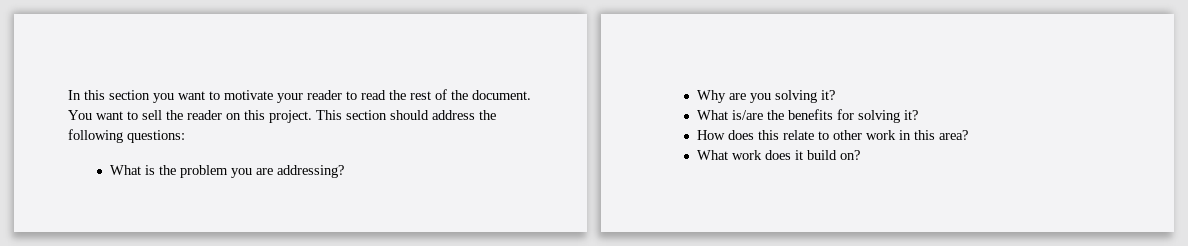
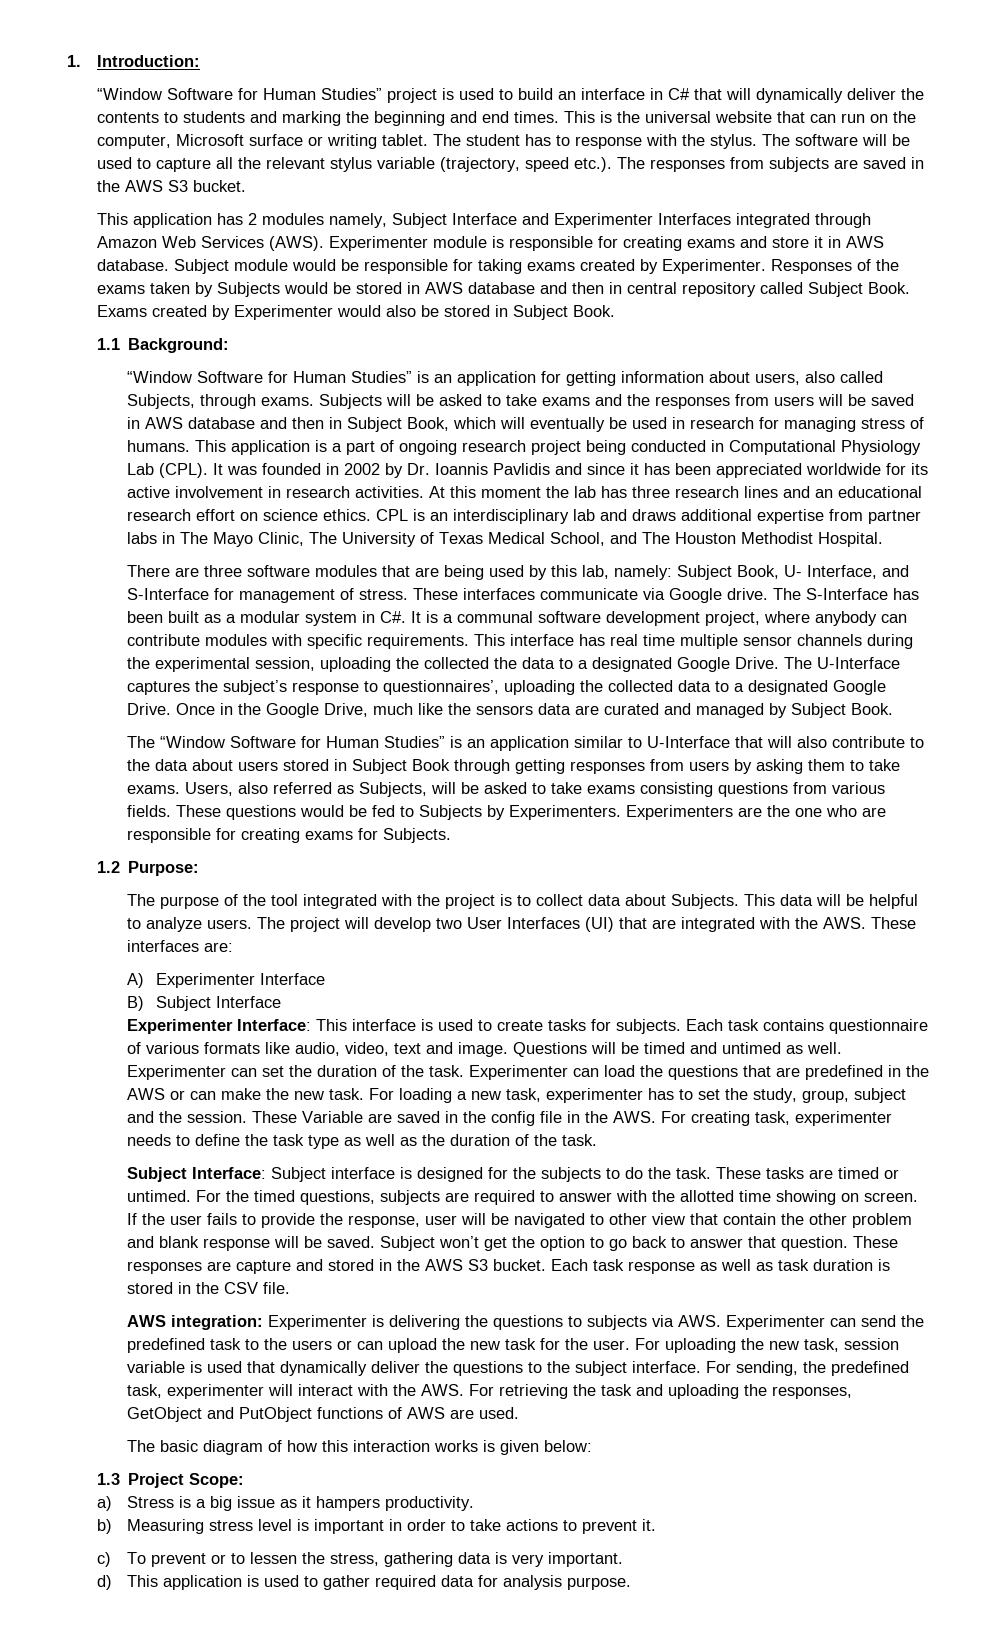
[68,89,531,103] [68,110,496,123] [68,129,185,143] [109,165,344,178] [696,90,835,103] [696,109,918,123] [696,130,968,140] [696,150,860,160] In this section you want to motivate your reader to read the rest of the document. You want to sell the reader on this project. This section should address the following questions: // What is the problem you are addressing? // Why are you solving it? // What is/are the benefits for solving it? // How does this relate to other work in this area? // What work does it build on? -> [67,55,200,67] [96,88,924,103] [96,111,916,126] [96,134,910,149] [96,157,924,172] [96,180,246,192] [96,213,871,228] [96,236,884,251] [96,259,899,274] [96,282,910,297] [96,305,615,320] [96,338,230,353] [126,371,883,386] [126,394,914,409] [126,417,924,432] [126,440,921,455] [126,463,928,478] [126,486,922,498] [126,509,921,524] [126,532,883,547] [126,565,909,580] [126,588,919,603] [126,611,907,626] [126,634,913,649] [126,657,900,672] [126,680,886,695] [126,703,893,718] [126,736,924,751] [126,759,900,774] [126,782,885,797] [126,805,886,820] [126,828,451,843] [96,861,200,876] [126,894,918,909] [126,917,916,932] [126,940,233,952] [126,973,326,988] [126,996,282,1011] [126,1019,928,1034] [126,1042,842,1057] [126,1065,929,1080] [126,1088,906,1103] [126,1111,892,1126] [126,1134,597,1149] [126,1167,899,1182] [126,1190,918,1205] [126,1213,912,1228] [126,1236,898,1251] [126,1259,890,1274] [126,1282,290,1294] [126,1315,924,1330] [126,1338,899,1353] [126,1361,909,1376] [126,1384,852,1399] [126,1407,519,1422] [126,1440,592,1455] [96,1473,245,1488] [96,1496,474,1511] [96,1519,656,1534] [96,1552,623,1567] [96,1575,631,1590] 1. Introduction: // “Window Software for Human Studies” project is used to build an interface in C# that will dynamically deliver the contents to students and marking the beginning and end times. This is the universal website that can run on the computer, Microsoft surface or writing tablet. The student has to response with the stylus. The software will be used to capture all the relevant stylus variable (trajectory, speed etc.). The responses from subjects are saved in the AWS S3 bucket. // This application has 2 modules namely, Subject Interface and Experimenter Interfaces integrated through Amazon Web Services (AWS). Experimenter module is responsible for creating exams and store it in AWS database. Subject module would be responsible for taking exams created by Experimenter. Responses of the exams taken by Subjects would be stored in AWS database and then in central repository called Subject Book. Exams created by Experimenter would also be stored in Subject Book. // 1.1 Background: // “Window Software for Human Studies” is an application for getting information about users, also called Subjects, through exams. Subjects will be asked to take exams and the responses from users will be saved in AWS database and then in Subject Book, which will eventually be used in research for managing stress of humans. This application is a part of ongoing research project being conducted in Computational Physiology Lab (CPL). It was founded in 2002 by Dr. Ioannis Pavlidis and since it has been appreciated worldwide for its active involvement in research activities. At this moment the lab has three research lines and an educational research effort on science ethics. CPL is an interdisciplinary lab and draws additional expertise from partner labs in The Mayo Clinic, The University of Texas Medical School, and The Houston Methodist Hospital. // There are three software modules that are being used by this lab, namely: Subject Book, U- Interface, and S-Interface for management of stress. These interfaces communicate via Google drive. The S-Interface has been built as a modular system in C#. It is a communal software development project, where anybody can contribute modules with specific requirements. This interface has real time multiple sensor channels during the experimental session, uploading the collected the data to a designated Google Drive. The U-Interface captures the subject’s response to questionnaires’, uploading the collected data to a designated Google Drive. Once in the Google Drive, much like the sensors data are curated and managed by Subject Book. // The “Window Software for Human Studies” is an application similar to U-Interface that will also contribute to the data about users stored in Subject Book through getting responses from users by asking them to take exams. Users, also referred as Subjects, will be asked to take exams consisting questions from various fields. These questions would be fed to Subjects by Experimenters. Experimenters are the one who are responsible for creating exams for Subjects. // 1.2 Purpose: // The purpose of the tool integrated with the project is to collect data about Subjects. This data will be helpful to analyze users. The project will develop two User Interfaces (UI) that are integrated with the AWS. These interfaces are: // A) Experimenter Interface // B) Subject Interface // Experimenter Interface: This interface is used to create tasks for subjects. Each task contains questionnaire of various formats like audio, video, text and image. Questions will be timed and untimed as well. Experimenter can set the duration of the task. Experimenter can load the questions that are predefined in the AWS or can make the new task. For loading a new task, experimenter has to set the study, group, subject and the session. These Variable are saved in the config file in the AWS. For creating task, experimenter needs to define the task type as well as the duration of the task. // Subject Interface: Subject interface is designed for the subjects to do the task. These tasks are timed or untimed. For the timed questions, subjects are required to answer with the allotted time showing on screen. If the user fails to provide the response, user will be navigated to other view that contain the other problem and blank response will be saved. Subject won’t get the option to go back to answer that question. These responses are capture and stored in the AWS S3 bucket. Each task response as well as task duration is stored in the CSV file. // AWS integration: Experimenter is delivering the questions to subjects via AWS. Experimenter can send the predefined task to the users or can upload the new task for the user. For uploading the new task, session variable is used that dynamically deliver the questions to the subject interface. For sending, the predefined task, experimenter will interact with the AWS. For retrieving the task and uploading the responses, GetObject and PutObject functions of AWS are used. // The basic diagram of how this interaction works is given below: // 1.3 Project Scope: // a) Stress is a big issue as it hampers productivity. // b) Measuring stress level is important in order to take actions to prevent it. // c) To prevent or to lessen the stress, gathering data is very important. // d) This application is used to gather required data for analysis purpose.

